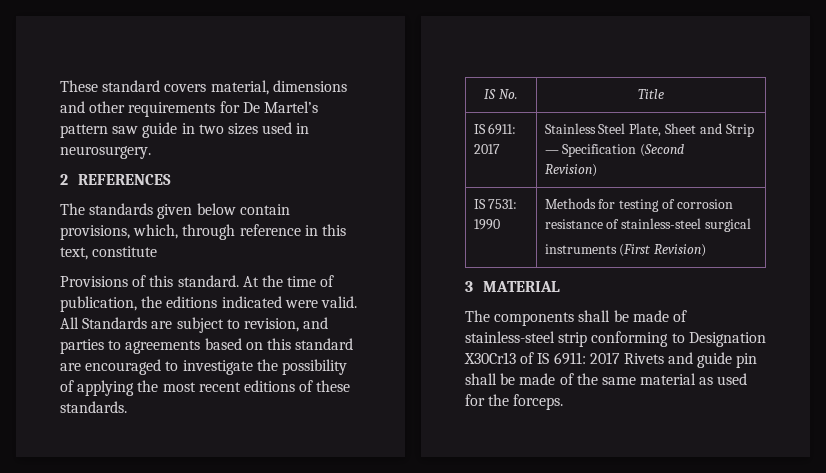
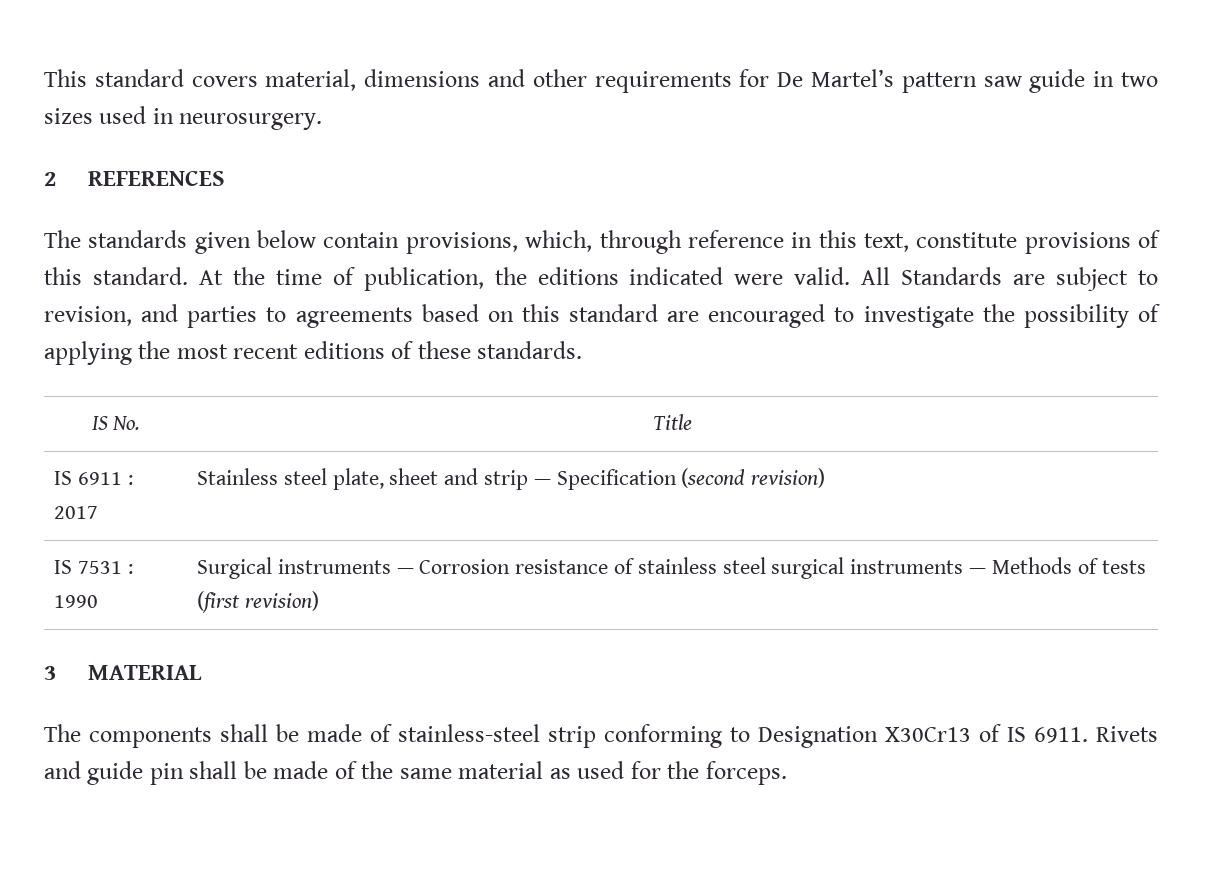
[60,80,98,92] These -> [44,69,87,87] This
[60,276,128,287] // Provisions -> [1024,232,1131,254] provisions
[488,123,517,135] 6911: -> [77,472,133,485] 6911 :
[598,123,754,137] [544,144,685,157] [544,164,597,177] [473,199,518,209] Steel Plate, Sheet and Strip — Specification (Second // Revision) // IS 7531: -> [283,468,826,490] [54,560,133,574] steel plate, sheet and strip — Specification (second revision) // IS 7531 :
[544,198,733,212] [544,218,752,232] [544,244,707,257] Methods for testing of corrosion resistance of stainless-steel surgical // instruments (First Revision) -> [197,557,1146,579] [197,591,319,613] Surgical instruments — Corrosion resistance of stainless steel surgical instruments — Methods of tests (first revision)
[553,352,620,365] 6911: 2017 -> [1034,727,1088,743] 6911.

